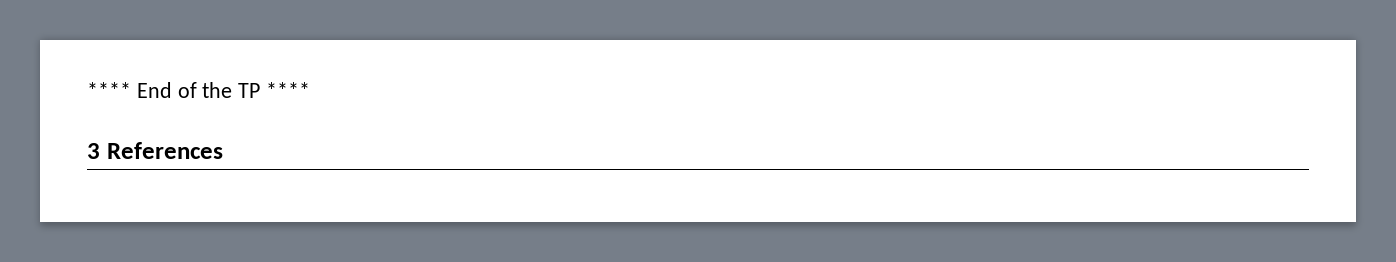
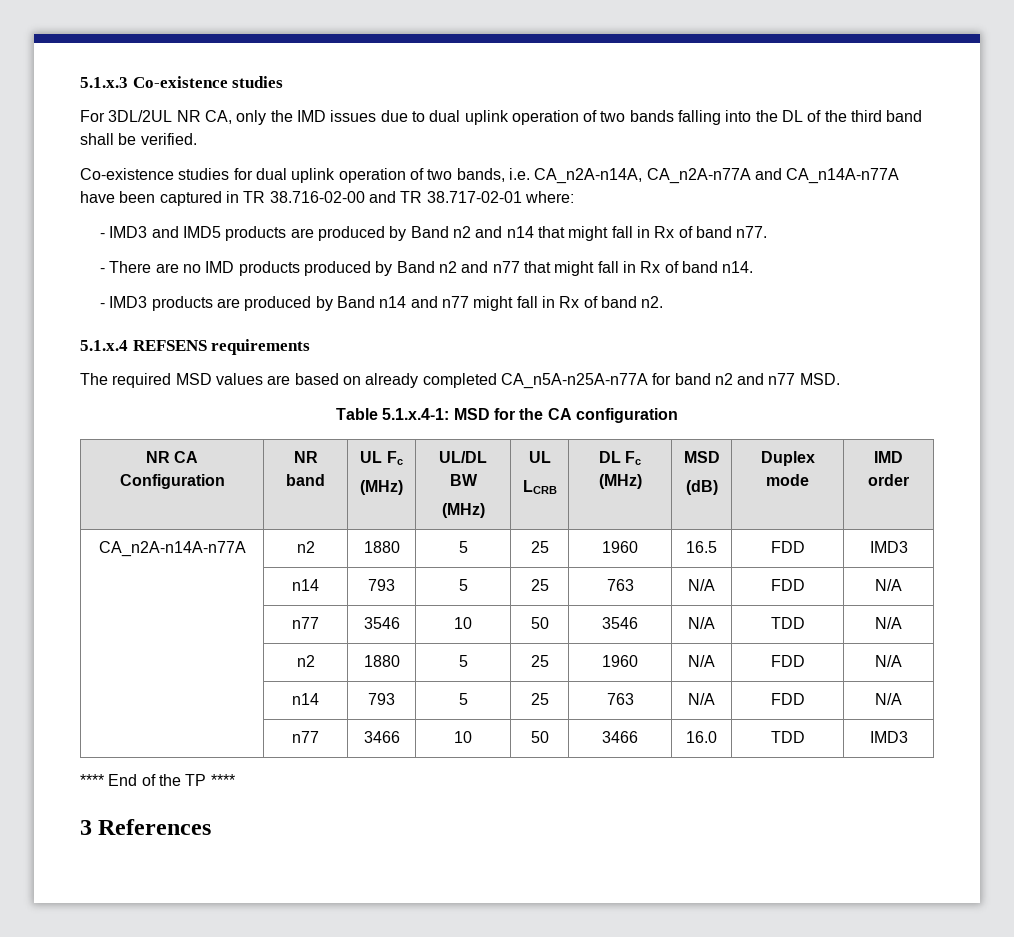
(87, 90) none -> [80,76,284,88] [80,110,923,125] [80,133,197,145] [80,168,900,184] [80,191,574,206] [100,226,768,241] [100,261,754,276] [100,296,664,311] [80,339,311,355] [80,373,840,389] [336,408,678,423] [145,451,199,463] [119,474,225,489] [293,451,318,463] [286,474,325,486] [360,451,403,465] [360,480,403,495] [439,451,487,463] [449,474,478,486] [441,503,485,518] [528,451,551,463] [522,480,557,494] [598,451,642,465] [598,474,642,489] [683,451,720,463] [685,480,718,495] [760,451,815,466] [766,474,809,486] [874,451,903,463] [868,474,909,486] [98,541,246,557] [296,541,315,553] [363,541,400,553] [458,541,468,553] [530,541,549,553] [602,541,638,553] [686,541,717,553] [770,541,805,553] [869,541,908,553] [292,579,319,591] [368,579,395,591] [458,579,468,591] [530,579,549,591] [606,579,634,591] [688,579,715,591] [770,579,805,591] [875,579,902,591] [292,617,319,629] [363,617,400,629] [454,617,472,629] [530,617,549,629] [602,617,638,629] [688,617,715,629] [770,617,805,629] [875,617,902,629] [296,655,315,667] [363,655,400,667] [458,655,468,667] [530,655,549,667] [602,655,638,667] [688,655,715,667] [770,655,805,667] [875,655,902,667] [292,693,319,705] [368,693,395,705] [458,693,468,705] [530,693,549,705] [606,693,634,705] [688,693,715,705] [770,693,805,705] [875,693,902,705] [292,731,319,743] [363,731,400,743] [454,731,472,743] [530,731,549,743] [602,731,638,743] [686,731,717,743] [770,731,805,743] [869,731,908,743] 5.1.x.3 Co-existence studies // For 3DL/2UL NR CA, only the IMD issues due to dual uplink operation of two bands falling into the DL of the third band shall be verified. // Co-existence studies for dual uplink operation of two bands, i.e. CA_n2A-n14A, CA_n2A-n77A and CA_n14A-n77A have been captured in TR 38.716-02-00 and TR 38.717-02-01 where: // - IMD3 and IMD5 products are produced by Band n2 and n14 that might fall in Rx of band n77. // - There are no IMD products produced by Band n2 and n77 that might fall in Rx of band n14. // - IMD3 products are produced by Band n14 and n77 might fall in Rx of band n2. // 5.1.x.4 REFSENS requirements // The required MSD values are based on already completed CA_n5A-n25A-n77A for band n2 and n77 MSD. // Table 5.1.x.4-1: MSD for the CA configuration // NR CA Configuration | NR band | UL Fc // (MHz) | UL/DL BW // (MHz) | UL // LCRB | DL Fc (MHz) | MSD // (dB) | Duplex mode | IMD order // CA_n2A-n14A-n77A | n2 | 1880 | 5 | 25 | 1960 | 16.5 | FDD | IMD3 // | n14 | 793 | 5 | 25 | 763 | N/A | FDD | N/A // | n77 | 3546 | 10 | 50 | 3546 | N/A | TDD | N/A // | n2 | 1880 | 5 | 25 | 1960 | N/A | FDD | N/A // | n14 | 793 | 5 | 25 | 763 | N/A | FDD | N/A // | n77 | 3466 | 10 | 50 | 3466 | 16.0 | TDD | IMD3 //

